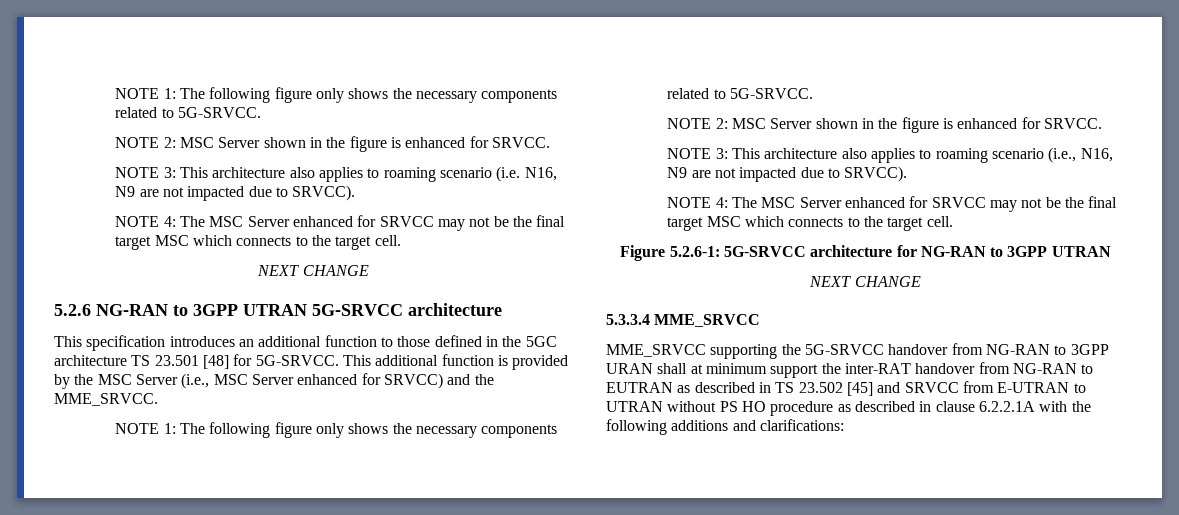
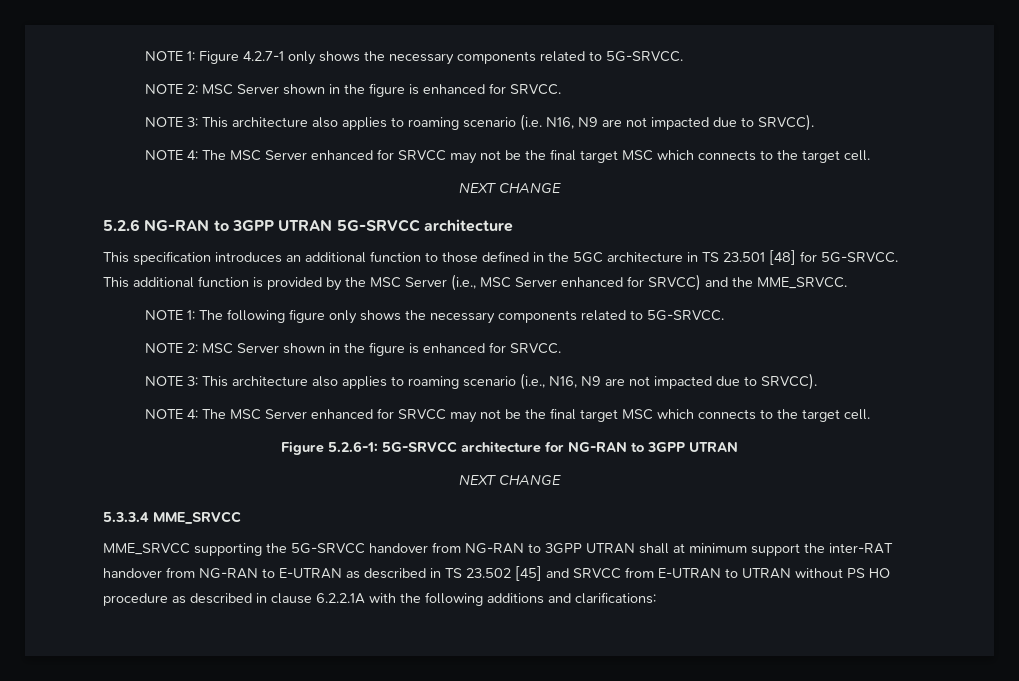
[115,87,312,103] NOTE 1: The following figure -> [144,51,284,64] NOTE 1: Figure 4.2.7-1
(127, 360) none -> [687,252,698,262] in
[606,363,653,374] URAN -> [586,543,635,554] UTRAN
[606,382,673,393] EUTRAN -> [279,568,342,579] E-UTRAN

